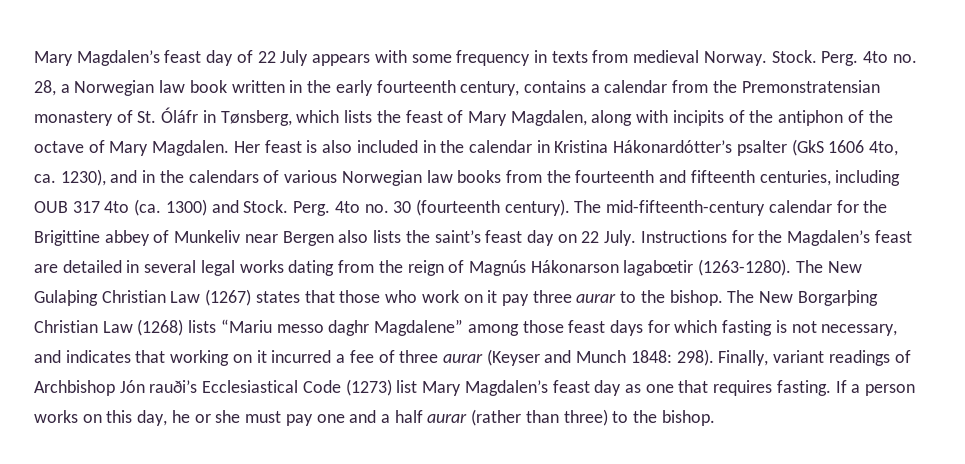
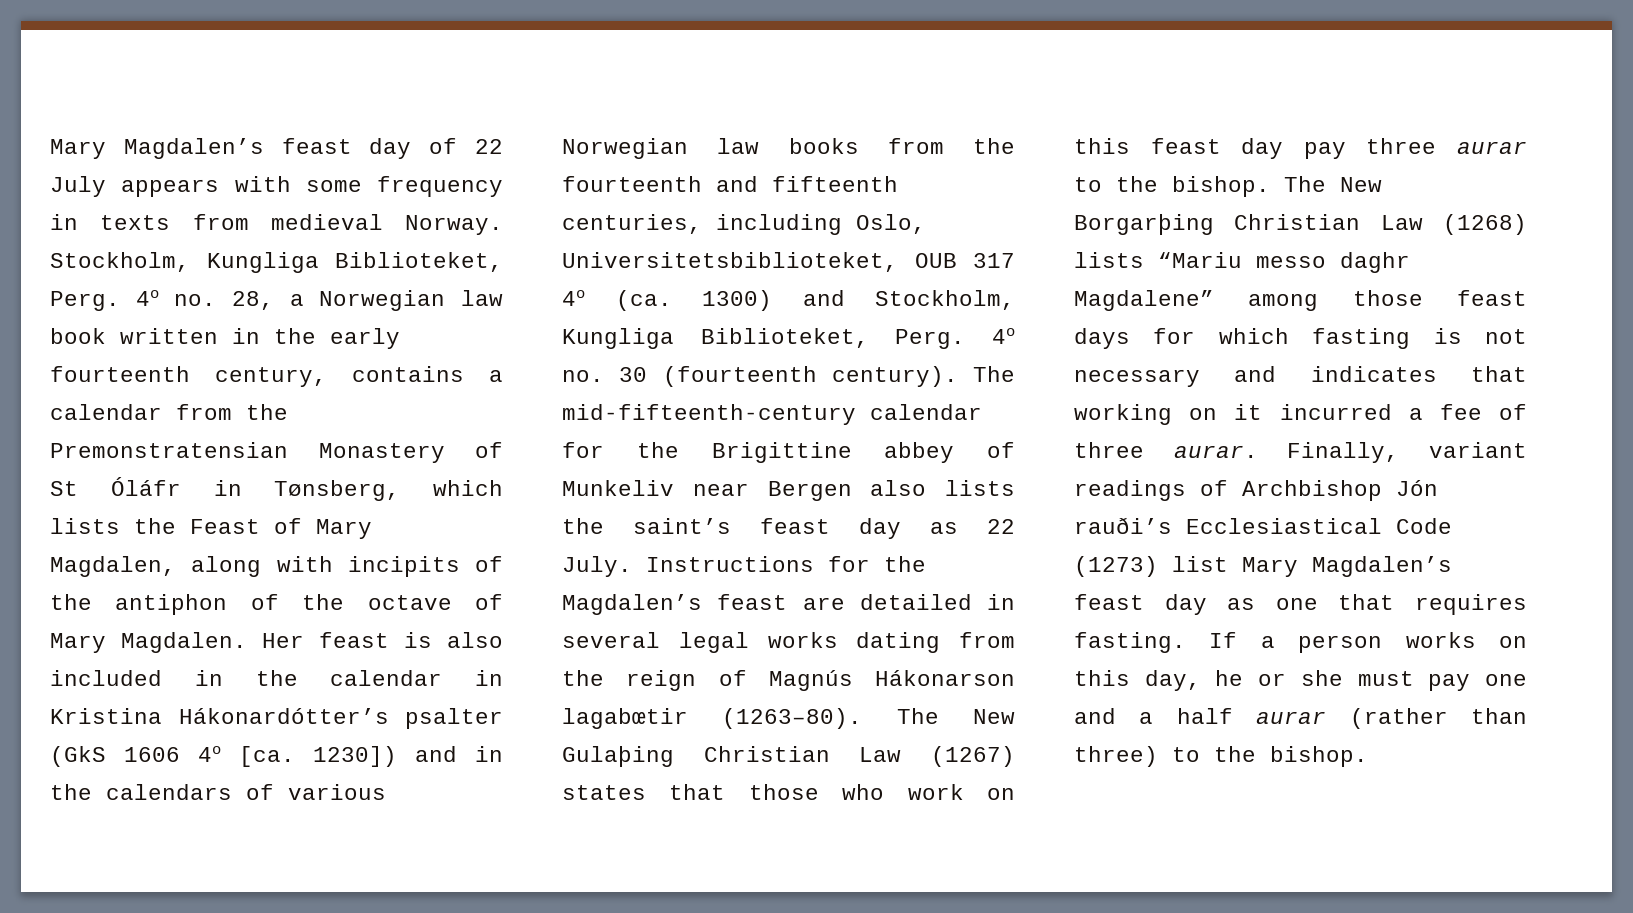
[771,50,889,66] Stock. Perg. 4to -> [50,252,503,273] [50,290,159,311] Stockholm, Kungliga Biblioteket, Perg. 4o
[34,110,157,126] monastery of St. -> [318,442,503,463] [50,481,78,496] Monastery of St
[405,110,443,123] feast -> [190,519,260,534] Feast
[869,141,899,156] [34,169,106,186] 4to, ca. 1230), -> [198,746,397,767] 4o [ca. 1230])
(901, 178) none -> [856,214,926,234] [562,252,898,272] Oslo, Universitetsbiblioteket,
[104,201,130,213] 4to -> [562,290,585,306] 4o
[243,200,360,216] Stock. Perg. 4to -> [875,290,1015,310] [562,328,1015,349] Stockholm, Kungliga Biblioteket, Perg. 4o
[557,234,577,243] on -> [930,522,958,534] as
[698,259,792,276] (1263-1280). -> [722,708,863,729] (1263–80).
[487,290,498,303] it -> [1074,138,1284,159] this feast day
[821,324,898,336] necessary, -> [1074,369,1200,387] necessary
[442,349,714,366] aurar (Keyser and Munch 1848: 298). -> [1173,445,1258,458] aurar.

